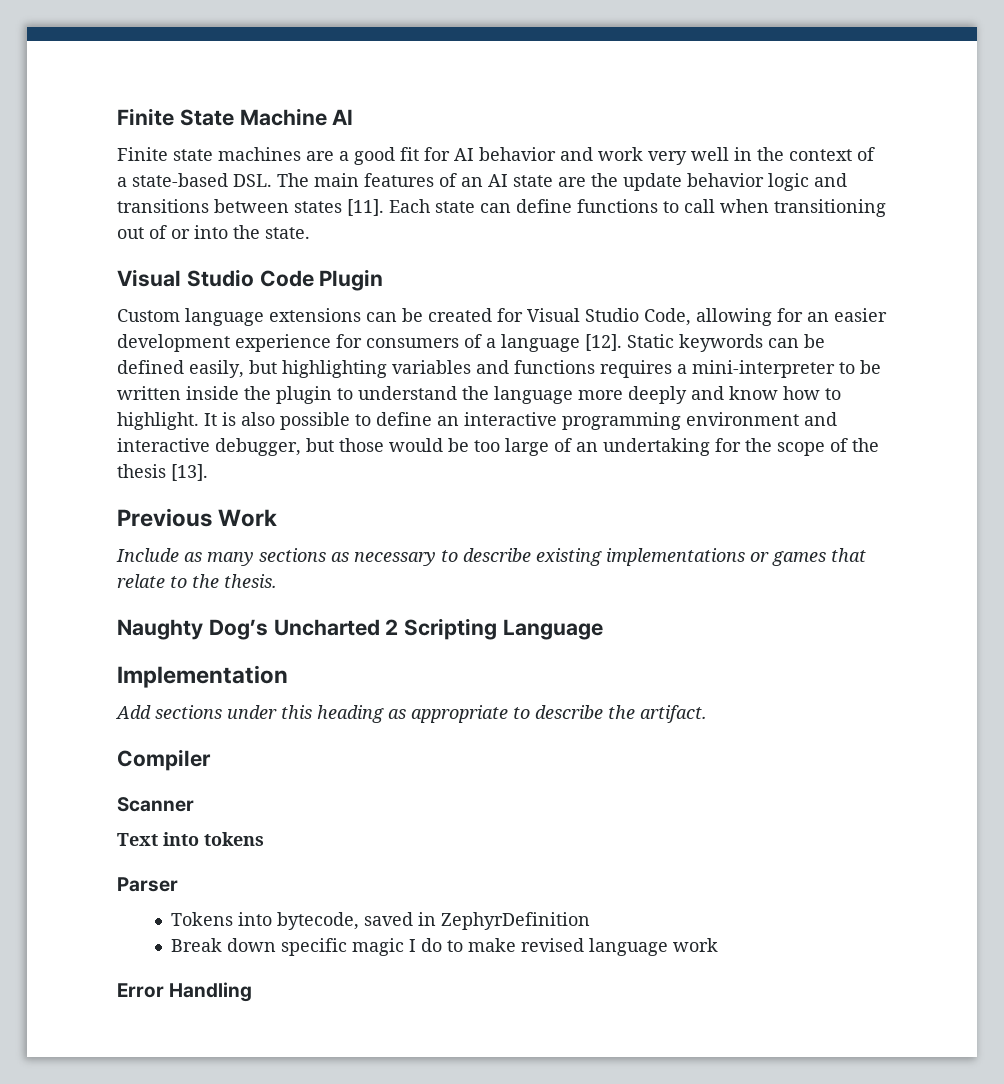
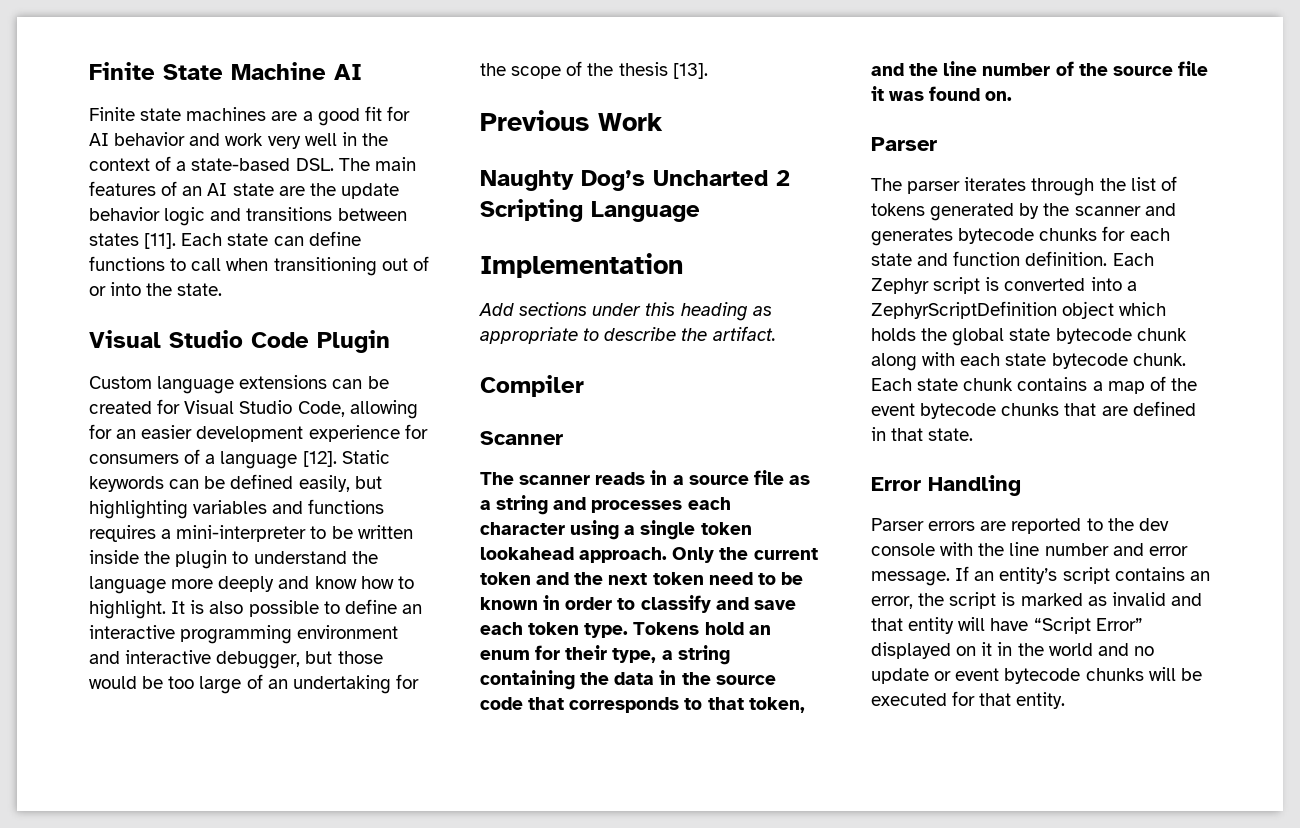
[116,548,866,566] [117,574,277,588] // Include as many sections as necessary to describe existing implementations or games that relate to the thesis. -> (663, 122) none
[117,832,264,846] [117,877,178,892] [171,912,591,930] [171,938,719,956] [117,982,253,1002] Text into tokens // Parser // Tokens into bytecode, saved in ZephyrDefinition // Break down specific magic I do to make revised language work // Error Handling -> [480,470,810,485] [480,495,731,515] [480,520,752,540] [480,547,818,563] [480,572,803,585] [480,595,796,613] [480,622,771,638] [480,645,730,665] [480,670,776,690] [480,697,805,713] [871,61,1208,76] [871,86,1013,101] [871,137,937,151] [871,176,1177,196] [871,203,1176,221] [871,226,1170,246] [871,251,1154,266] [871,277,1137,294] [871,301,1167,319] [871,328,1187,346] [871,352,1186,371] [871,376,1197,394] [871,401,1196,419] [871,427,974,441] [871,475,1021,496] [871,518,1169,534] [871,542,1188,556] [871,566,1210,586] [871,592,1202,609] [871,617,1143,634] [871,642,1154,659] [871,667,1202,684] [871,691,1066,709] The scanner reads in a source file as a string and processes each character using a single token lookahead approach. Only the current token and the next token need to be known in order to classify and save each token type. Tokens hold an enum for their type, a string containing the data in the source code that corresponds to that token, and the line number of the source file it was found on. // Parser // The parser iterates through the list of tokens generated by the scanner and generates bytecode chunks for each state and function definition. Each Zephyr script is converted into a ZephyrScriptDefinition object which holds the global state bytecode chunk along with each state bytecode chunk. Each state chunk contains a map of the event bytecode chunks that are defined in that state. // Error Handling // Parser errors are reported to the dev console with the line number and error message. If an entity’s script contains an error, the script is marked as invalid and that entity will have “Script Error” displayed on it in the world and no update or event bytecode chunks will be executed for that entity.

